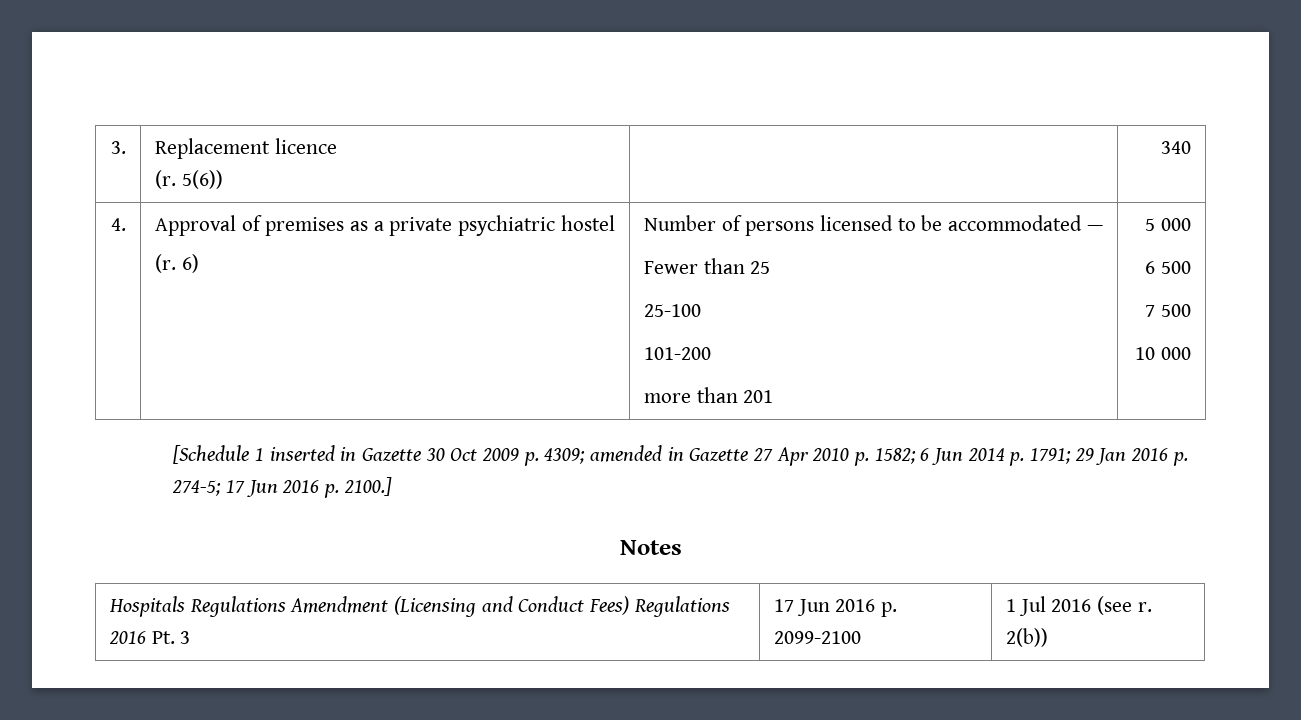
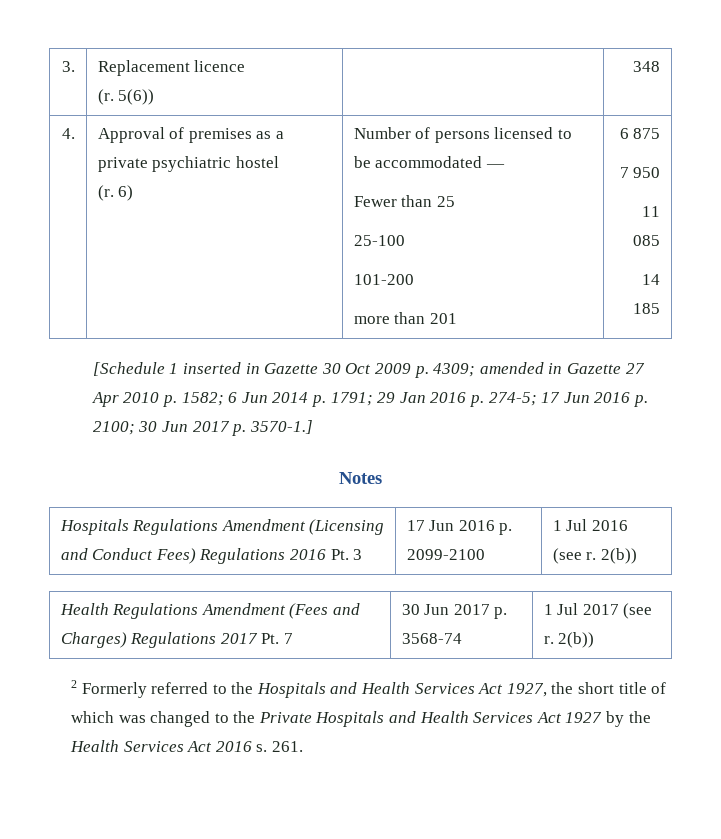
[1161,141,1192,154] 340 -> [633,61,661,72] 348
[1145,218,1192,231] [1145,261,1192,274] [1145,304,1192,317] [1135,347,1192,360] 5 000 // 6 500 // 7 500 // 10 000 -> [619,128,661,139] [619,167,661,178] [642,206,661,217] [633,235,661,246] [642,274,661,285] [633,303,661,314] 6 875 // 7 950 // 11 085 // 14 185
[343,477,392,496] 2100.] -> [92,420,313,436] 2100; 30 Jun 2017 p. 3570-1.]
(1048, 637) none -> [59,603,360,619] [60,632,293,648] [401,604,508,619] [401,633,462,644] [543,603,653,619] [543,632,595,648] [70,680,667,698] [70,711,651,727] [69,740,303,752] // Health Regulations Amendment (Fees and Charges) Regulations 2017 Pt. 7 | 30 Jun 2017 p. 3568-74 | 1 Jul 2017 (see r. 2(b)) // 2 Formerly referred to the Hospitals and Health Services Act 1927, the short title of which was changed to the Private Hospitals and Health Services Act 1927 by the Health Services Act 2016 s. 261.

